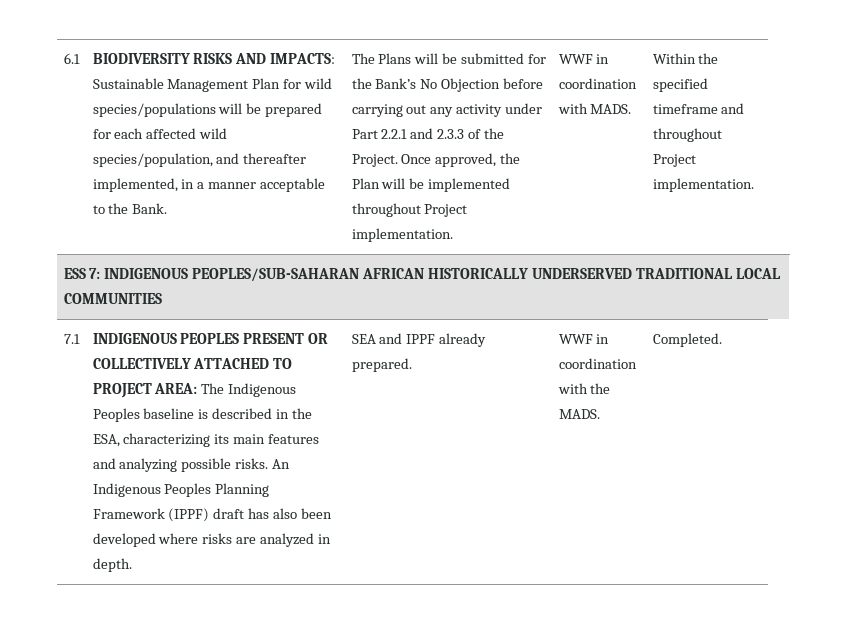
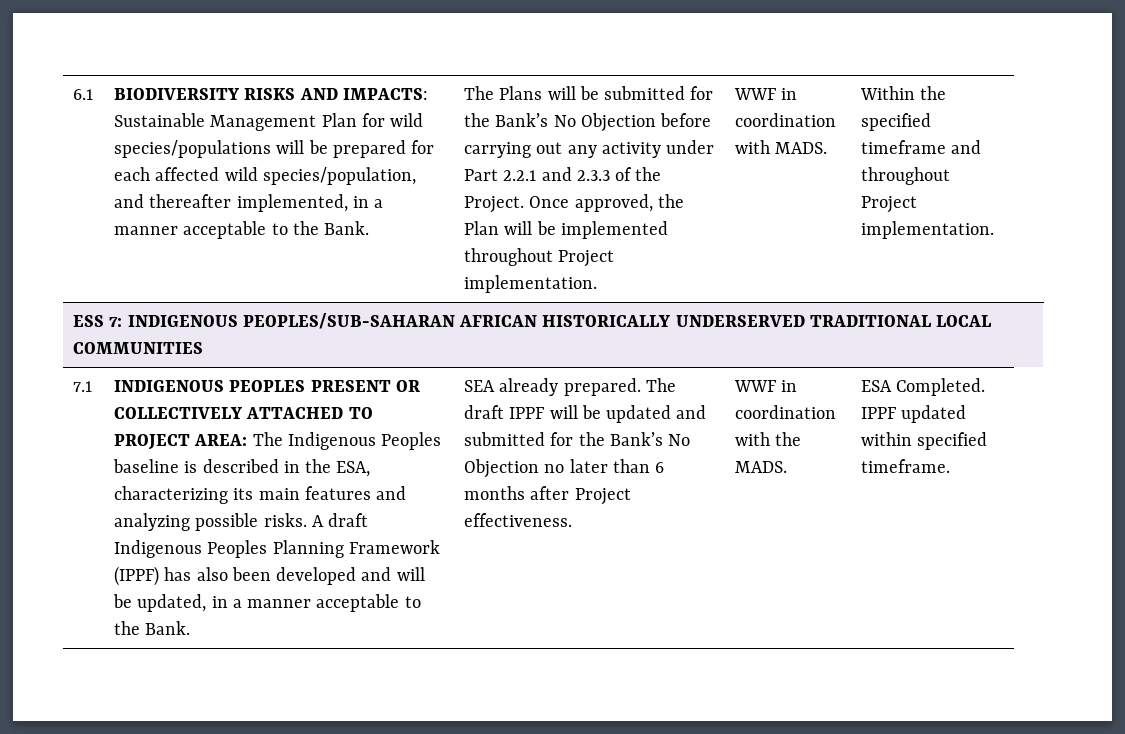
[272,459,291,469] An -> [311,513,369,527] A draft
[213,508,245,519] draft -> (160, 576) none
[158,533,332,547] [92,558,132,572] where risks are analyzed in depth. -> [361,567,425,581] [113,594,421,612] [114,621,191,635] and will be updated, in a manner acceptable to the Bank.
[379,333,436,344] and IPPF -> (496, 386) none
(412, 365) none -> [645,378,676,392] [464,405,707,423] [464,432,691,446] [464,459,665,478] [464,486,631,505] [464,513,573,527] The draft IPPF will be updated and submitted for the Bank’s No Objection no later than 6 months after Project effectiveness.
[652,333,722,347] Completed. -> [861,378,986,396] [861,405,967,423] [861,432,988,450] [861,459,951,473] ESA Completed. IPPF updated within specified timeframe.

